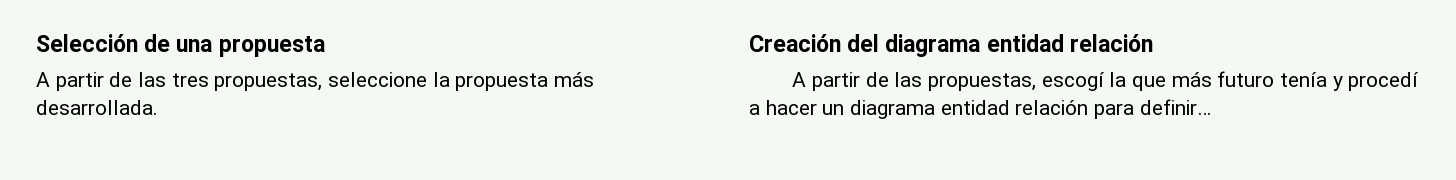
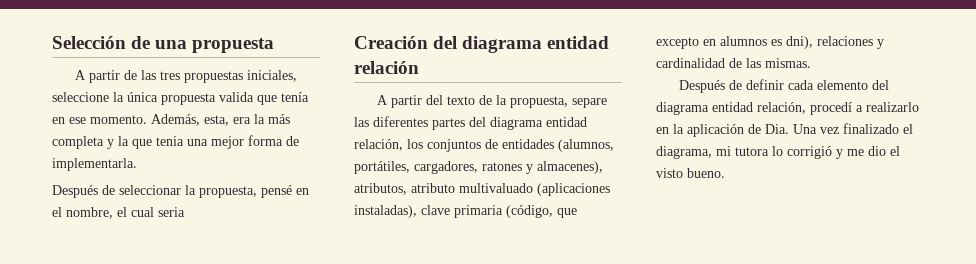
[214,72,595,91] [36,100,158,115] propuestas, seleccione la propuesta más desarrollada. -> [183,70,297,83] [52,92,309,105] [52,114,290,126] [52,135,299,149] [52,158,137,171] [52,185,309,198] [52,207,185,219] propuestas iniciales, seleccione la única propuesta valida que tenía en ese momento. Además, esta, era la más completa y la que tenia una mejor forma de implementarla. // Después de seleccionar la propuesta, pensé en el nombre, el cual seria
[865,71,1420,91] [749,99,1211,119] de las propuestas, escogí la que más futuro tenía y procedí a hacer un diagrama entidad relación para definir… -> [425,95,607,108] [354,116,587,130] [354,139,614,152] [354,161,603,174] [354,183,610,196] [354,205,577,218] [656,36,884,49] [656,58,811,68] [678,79,889,93] [656,102,919,115] [656,123,913,137] [656,146,900,159] [656,168,725,178] del texto de la propuesta, separe las diferentes partes del diagrama entidad relación, los conjuntos de entidades (alumnos, portátiles, cargadores, ratones y almacenes), atributos, atributo multivaluado (aplicaciones instaladas), clave primaria (código, que excepto en alumnos es dni), relaciones y cardinalidad de las mismas. // Después de definir cada elemento del diagrama entidad relación, procedí a realizarlo en la aplicación de Dia. Una vez finalizado el diagrama, mi tutora lo corrigió y me dio el visto bueno.

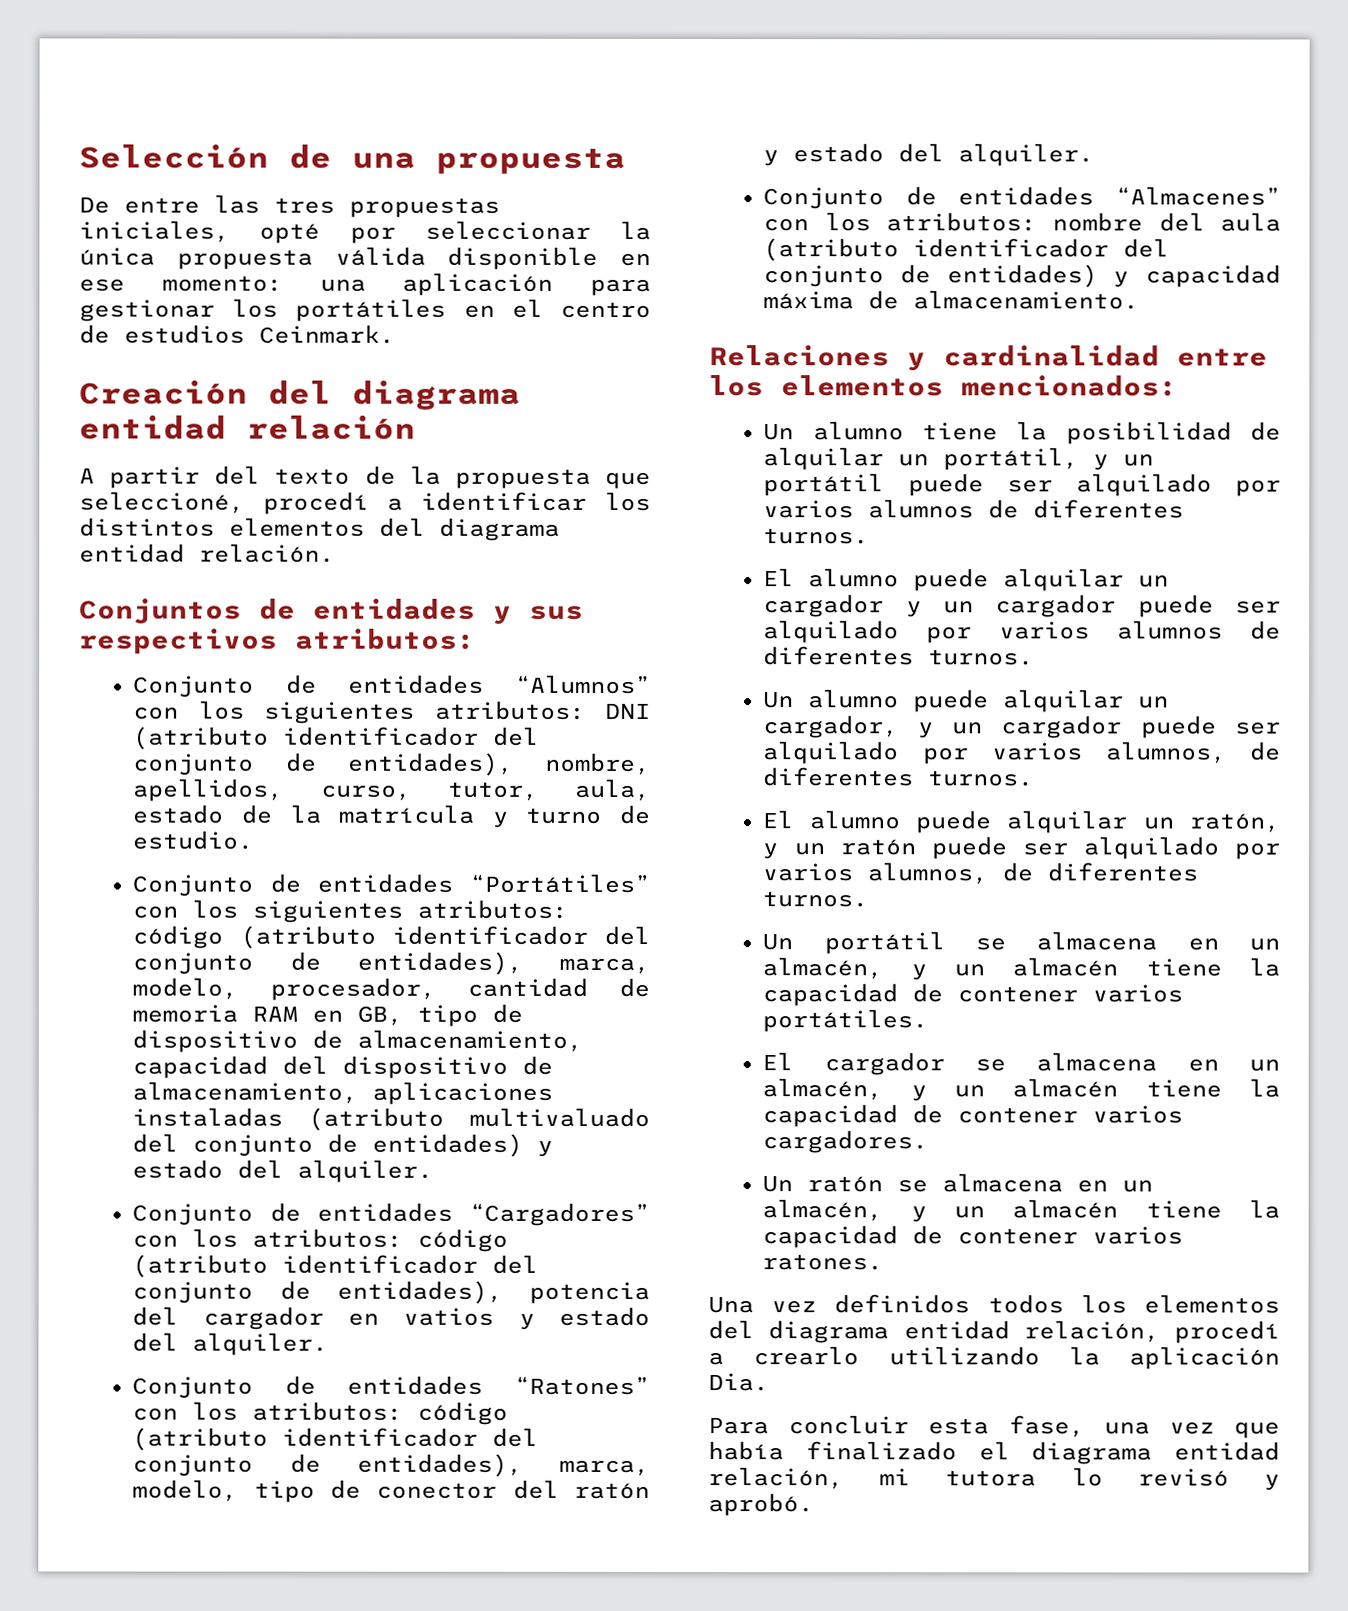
[74,70,137,83] A partir de -> [79,196,200,214] De entre
[52,92,309,105] [52,114,290,126] [52,135,299,149] [52,158,137,171] [52,185,309,198] [52,207,185,219] seleccione la única propuesta valida que tenía en ese momento. Además, esta, era la más completa y la que tenia una mejor forma de implementarla. // Después de seleccionar la propuesta, pensé en el nombre, el cual seria -> [259,220,651,244] [79,246,651,270] [79,272,651,296] [79,298,651,322] [79,324,395,344] opté por seleccionar la única propuesta válida disponible en ese momento: una aplicación para gestionar los portátiles en el centro de estudios Ceinmark.
[509,96,607,108] [354,116,587,130] [354,139,614,152] [354,161,603,174] [354,183,610,196] [354,205,577,218] [656,36,884,49] [656,58,811,68] [678,79,868,93] propuesta, separe las diferentes partes del diagrama entidad relación, los conjuntos de entidades (alumnos, portátiles, cargadores, ratones y almacenes), atributos, atributo multivaluado (aplicaciones instaladas), clave primaria (código, que excepto en alumnos es dni), relaciones y cardinalidad de las mismas. // Después de definir cada elemento -> [454,468,652,489] [79,491,651,515] [79,517,560,541] [79,543,335,563] [79,598,584,625] [79,628,476,654] [133,674,652,698] [133,700,652,724] [133,726,540,750] [133,752,652,776] [133,778,652,802] [132,804,651,828] [132,830,254,850] [132,873,650,897] [132,899,569,923] [132,925,651,949] [132,951,651,975] [132,977,651,1001] [132,1003,524,1027] [132,1029,584,1053] [132,1055,554,1079] [132,1081,554,1105] [132,1107,650,1131] [132,1133,554,1157] [132,1159,434,1183] [132,1202,650,1226] [132,1228,509,1252] [132,1254,539,1278] [132,1280,650,1304] [132,1306,650,1330] [132,1332,329,1356] [132,1375,651,1399] [132,1401,509,1425] [132,1427,539,1451] [132,1453,651,1477] [132,1479,650,1503] [763,143,1095,167] [763,186,1281,210] [763,212,1281,232] [763,238,1170,262] [763,264,1281,288] [763,290,1140,310] [709,345,1268,372] [709,375,1178,397] [763,421,1281,445] [763,447,1155,471] [763,473,1281,497] [763,499,1185,519] [763,528,870,545] [763,568,1170,592] [763,594,1281,618] [763,620,1281,644] [763,646,1035,666] [763,689,1170,713] [763,715,1281,739] [763,741,1281,765] [763,767,1035,787] [762,810,1280,834] [762,836,1280,860] [762,862,1199,885] [762,891,869,908] [762,931,1280,955] [762,957,1280,981] [762,983,1184,1007] [762,1009,929,1033] [762,1052,1280,1076] [762,1078,1280,1102] [762,1104,1184,1128] [762,1130,929,1154] [762,1173,1154,1193] [762,1199,1280,1223] [762,1225,1184,1249] [762,1254,884,1271] [708,1294,1280,1314] propuesta que seleccioné, procedí a identificar los distintos elementos del diagrama entidad relación. // Conjuntos de entidades y sus respectivos atributos: // Conjunto de entidades “Alumnos” con los siguientes atributos: DNI (atributo identificador del conjunto de entidades), nombre, apellidos, curso, tutor, aula, estado de la matrícula y turno de estudio. // Conjunto de entidades “Portátiles” con los siguientes atributos: código (atributo identificador del conjunto de entidades), marca, modelo, procesador, cantidad de memoria RAM en GB, tipo de dispositivo de almacenamiento, capacidad del dispositivo de almacenamiento, aplicaciones instaladas (atributo multivaluado del conjunto de entidades) y estado del alquiler. // Conjunto de entidades “Cargadores” con los atributos: código (atributo identificador del conjunto de entidades), potencia del cargador en vatios y estado del alquiler. // Conjunto de entidades “Ratones” con los atributos: código (atributo identificador del conjunto de entidades), marca, modelo, tipo de conector del ratón y estado del alquiler. // Conjunto de entidades “Almacenes” con los atributos: nombre del aula (atributo identificador del conjunto de entidades) y capacidad máxima de almacenamiento. // Relaciones y cardinalidad entre los elementos mencionados: // Un alumno tiene la posibilidad de alquilar un portátil, y un portátil puede ser alquilado por varios alumnos de diferentes turnos. // El alumno puede alquilar un cargador y un cargador puede ser alquilado por varios alumnos de diferentes turnos. // Un alumno puede alquilar un cargador, y un cargador puede ser alquilado por varios alumnos, de diferentes turnos. // El alumno puede alquilar un ratón, y un ratón puede ser alquilado por varios alumnos, de diferentes turnos. // Un portátil se almacena en un almacén, y un almacén tiene la capacidad de contener varios portátiles. // El cargador se almacena en un almacén, y un almacén tiene la capacidad de contener varios cargadores. // Un ratón se almacena en un almacén, y un almacén tiene la capacidad de contener varios ratones. // Una vez definidos todos los elementos
[866,102,919,112] [656,127,669,134] realizarlo en -> [753,1346,1040,1366] crearlo utilizando
[748,124,761,134] de -> (1280, 1358) none
[793,123,913,134] [656,146,900,159] [656,168,725,178] Una vez finalizado el diagrama, mi tutora lo corrigió y me dio el visto bueno. -> [708,1415,1280,1439] [708,1441,1280,1465] [708,1467,1280,1491] [708,1493,814,1517] // Para concluir esta fase, una vez que había finalizado el diagrama entidad relación, mi tutora lo revisó y aprobó.

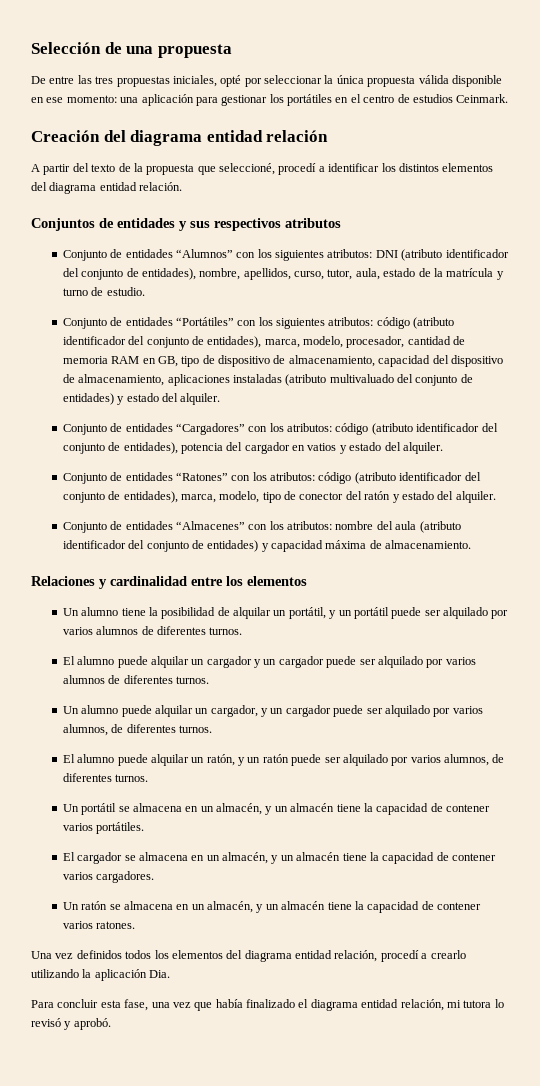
[295,628,476,650] atributos: -> [285,218,341,228] atributos
[961,375,1178,397] mencionados: -> (307, 581) none

